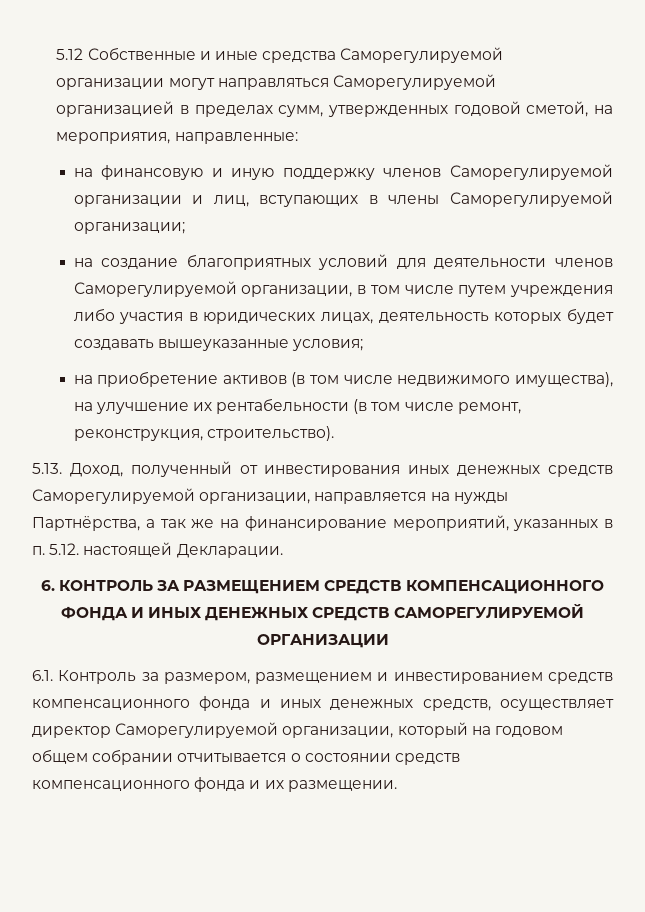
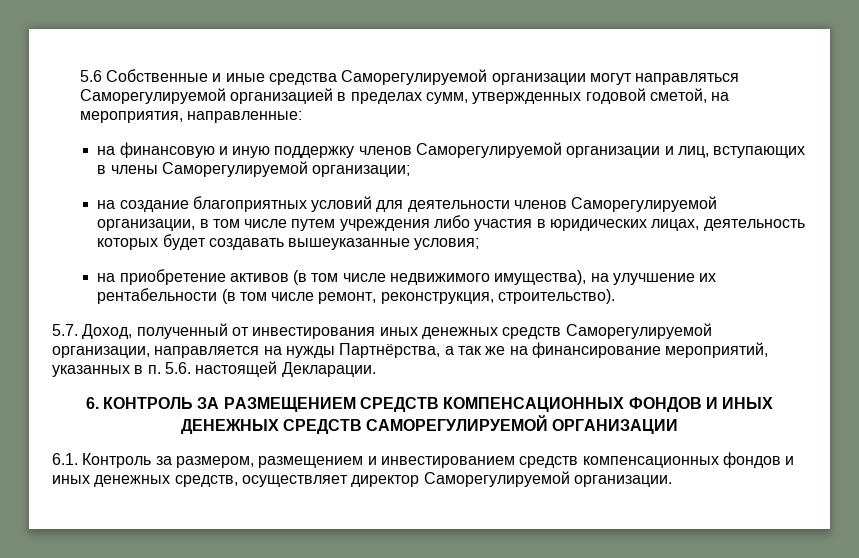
[56,48,84,60] 5.12 -> [79,70,102,82] 5.6
[32,463,62,474] 5.13. -> [52,324,78,336] 5.7.
[49,543,80,555] 5.12. -> [164,362,191,374] 5.6.
[406,580,605,594] [60,606,128,621] КОМПЕНСАЦИОННОГО ФОНДА -> [443,397,702,412] КОМПЕНСАЦИОННЫХ ФОНДОВ
[32,696,251,711] компенсационного фонда -> [582,452,781,468] компенсационных фондов
[282,722,563,738] [32,749,460,765] [32,777,397,792] организации, который на годовом общем собрании отчитывается о состоянии средств компенсационного фонда и их размещении. -> [573,475,672,487] организации.

